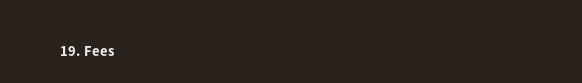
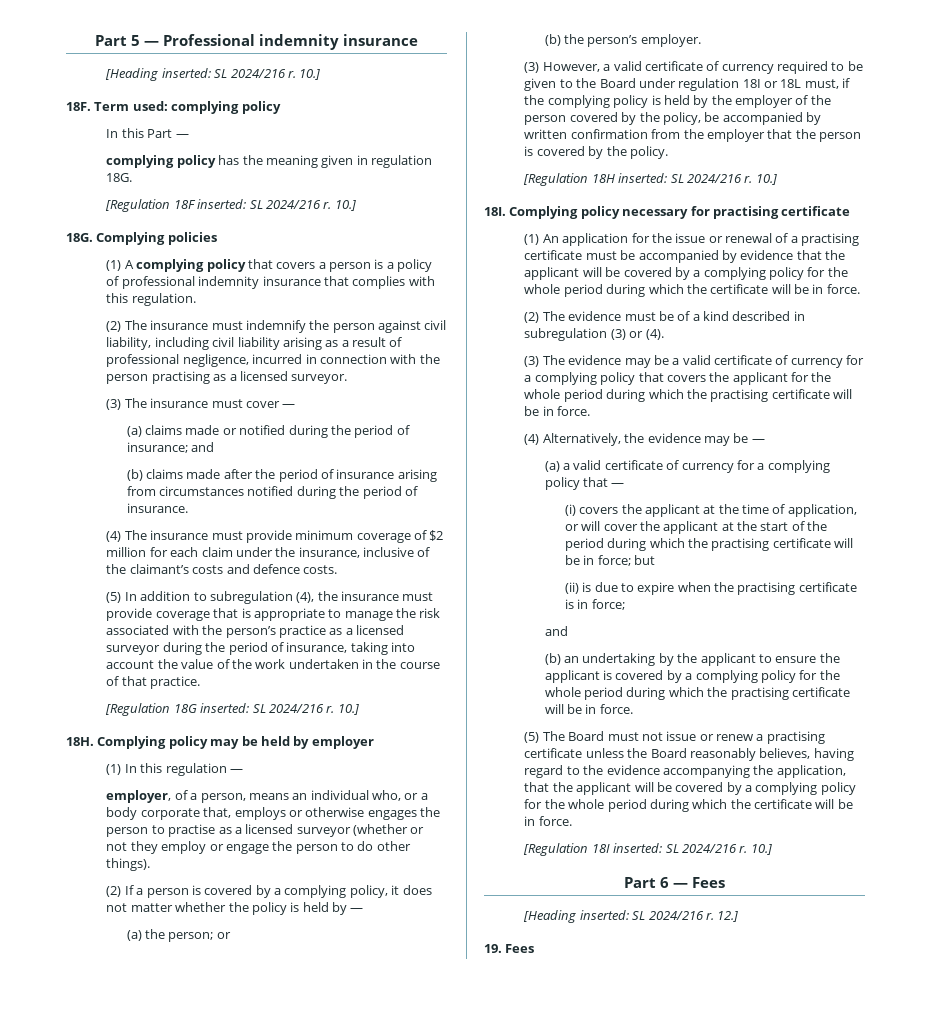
(60, 51) none -> [95,34,418,50] [105,68,321,81] [66,101,281,114] [106,128,189,138] [106,155,433,168] [106,173,133,182] [105,199,356,212] [66,232,217,245] [106,259,433,272] [106,276,435,289] [106,293,196,306] [106,320,447,333] [106,337,403,350] [106,354,440,367] [106,371,348,384] [106,398,296,410] [126,425,410,438] [126,442,215,453] [126,469,437,482] [126,486,418,499] [126,503,188,513] [106,530,444,543] [106,547,431,558] [106,564,338,574] [106,591,434,604] [106,608,441,621] [106,625,405,638] [106,642,416,655] [106,659,440,669] [106,676,201,689] [105,703,359,716] [66,736,374,749] [106,763,243,776] [106,790,428,803] [106,807,441,820] [106,824,425,837] [106,841,411,854] [106,858,151,871] [106,885,432,898] [106,902,364,915] [126,929,231,942] [544,34,701,47] [524,61,863,74] [524,78,851,91] [524,95,831,108] [524,112,822,125] [524,129,862,142] [524,146,668,159] [523,173,777,186] [484,206,851,219] [524,233,860,246] [524,250,846,263] [524,267,848,280] [524,284,860,297] [524,311,805,323] [524,328,664,341] [524,355,865,368] [524,372,832,385] [524,389,853,402] [524,406,591,416] [524,433,765,446] [544,460,830,473] [544,477,625,490] [564,504,857,517] [564,521,828,534] [564,538,854,551] [564,555,655,566] [564,582,857,595] [564,599,625,610] [544,626,568,636] [544,653,840,666] [544,670,840,683] [544,687,850,700] [544,704,633,714] [524,731,825,744] [524,748,854,761] [524,765,846,778] [524,782,856,795] [524,799,853,812] [524,816,572,826] [523,843,772,856] [624,877,725,888] [523,910,739,923] Part 5 — Professional indemnity insurance // [Heading inserted: SL 2024/216 r. 10.] // 18F. Term used: complying policy // In this Part — // complying policy has the meaning given in regulation 18G. // [Regulation 18F inserted: SL 2024/216 r. 10.] // 18G. Complying policies // (1) A complying policy that covers a person is a policy of professional indemnity insurance that complies with this regulation. // (2) The insurance must indemnify the person against civil liability, including civil liability arising as a result of professional negligence, incurred in connection with the person practising as a licensed surveyor. // (3) The insurance must cover — // (a) claims made or notified during the period of insurance; and // (b) claims made after the period of insurance arising from circumstances notified during the period of insurance. // (4) The insurance must provide minimum coverage of $2 million for each claim under the insurance, inclusive of the claimant’s costs and defence costs. // (5) In addition to subregulation (4), the insurance must provide coverage that is appropriate to manage the risk associated with the person’s practice as a licensed surveyor during the period of insurance, taking into account the value of the work undertaken in the course of that practice. // [Regulation 18G inserted: SL 2024/216 r. 10.] // 18H. Complying policy may be held by employer // (1) In this regulation — // employer, of a person, means an individual who, or a body corporate that, employs or otherwise engages the person to practise as a licensed surveyor (whether or not they employ or engage the person to do other things). // (2) If a person is covered by a complying policy, it does not matter whether the policy is held by — // (a) the person; or // (b) the person’s employer. // (3) However, a valid certificate of currency required to be given to the Board under regulation 18I or 18L must, if the complying policy is held by the employer of the person covered by the policy, be accompanied by written confirmation from the employer that the person is covered by the policy. // [Regulation 18H inserted: SL 2024/216 r. 10.] // 18I. Complying policy necessary for practising certificate // (1) An application for the issue or renewal of a practising certificate must be accompanied by evidence that the applicant will be covered by a complying policy for the whole period during which the certificate will be in force. // (2) The evidence must be of a kind described in subregulation (3) or (4). // (3) The evidence may be a valid certificate of currency for a complying policy that covers the applicant for the whole period during which the practising certificate will be in force. // (4) Alternatively, the evidence may be — // (a) a valid certificate of currency for a complying policy that — // (i) covers the applicant at the time of application, or will cover the applicant at the start of the period during which the practising certificate will be in force; but // (ii) is due to expire when the practising certificate is in force; // and // (b) an undertaking by the applicant to ensure the applicant is covered by a complying policy for the whole period during which the practising certificate will be in force. // (5) The Board must not issue or renew a practising certificate unless the Board reasonably believes, having regard to the evidence accompanying the application, that the applicant will be covered by a complying policy for the whole period during which the certificate will be in force. // [Regulation 18I inserted: SL 2024/216 r. 10.] // Part 6 — Fees // [Heading inserted: SL 2024/216 r. 12.] //

